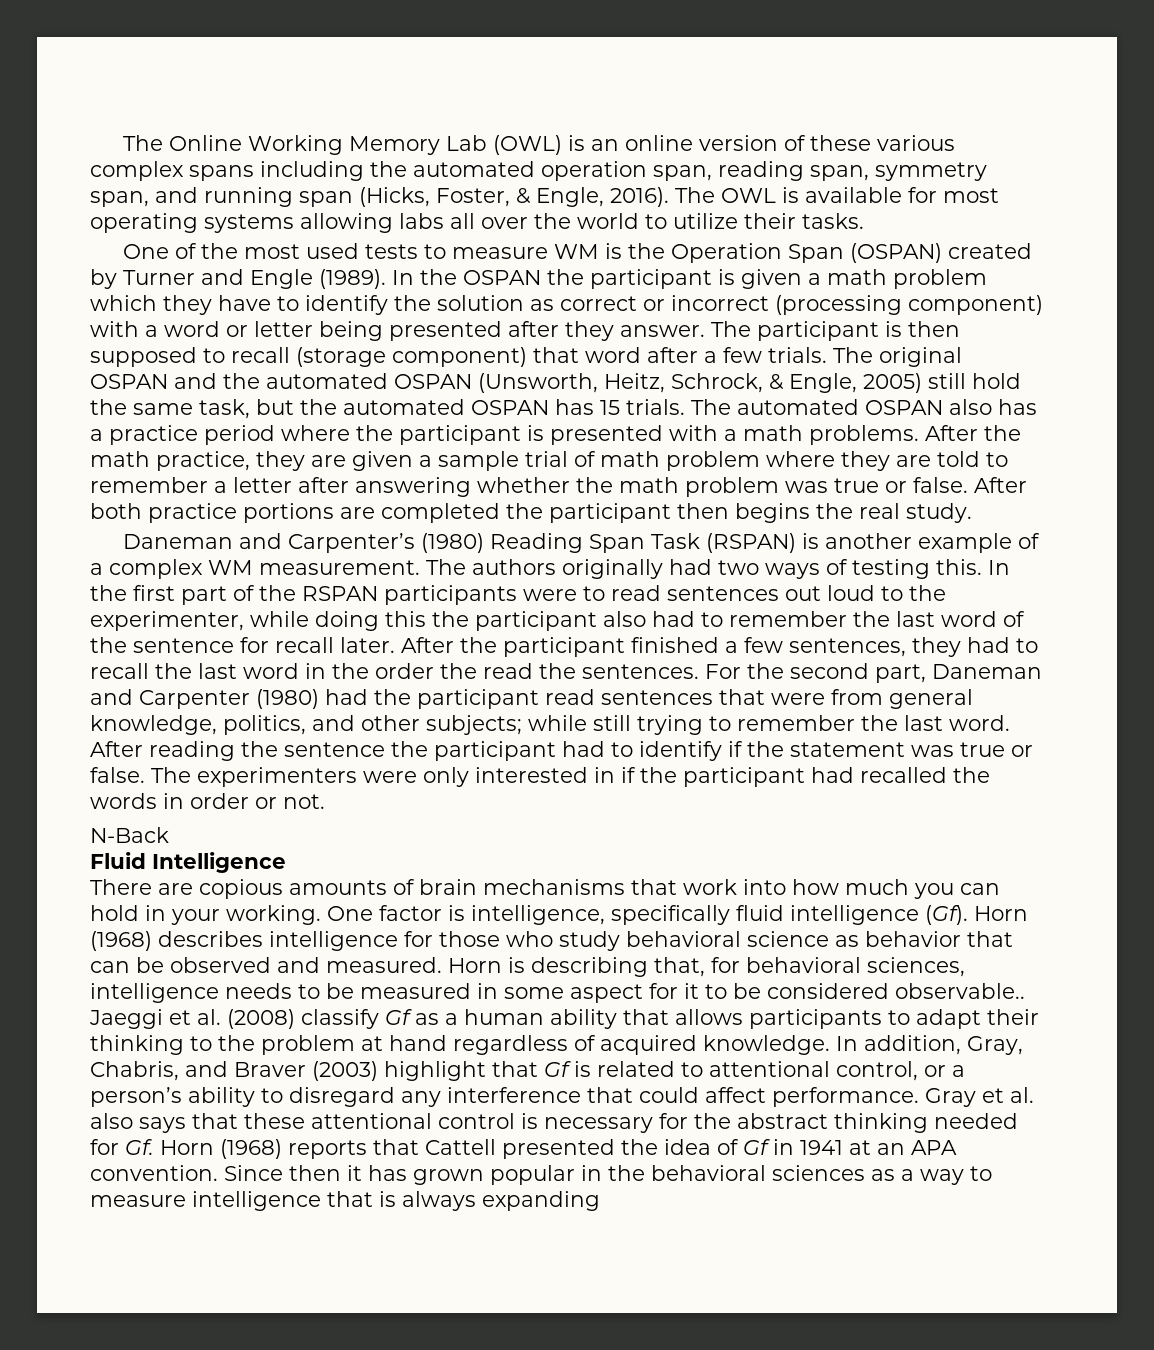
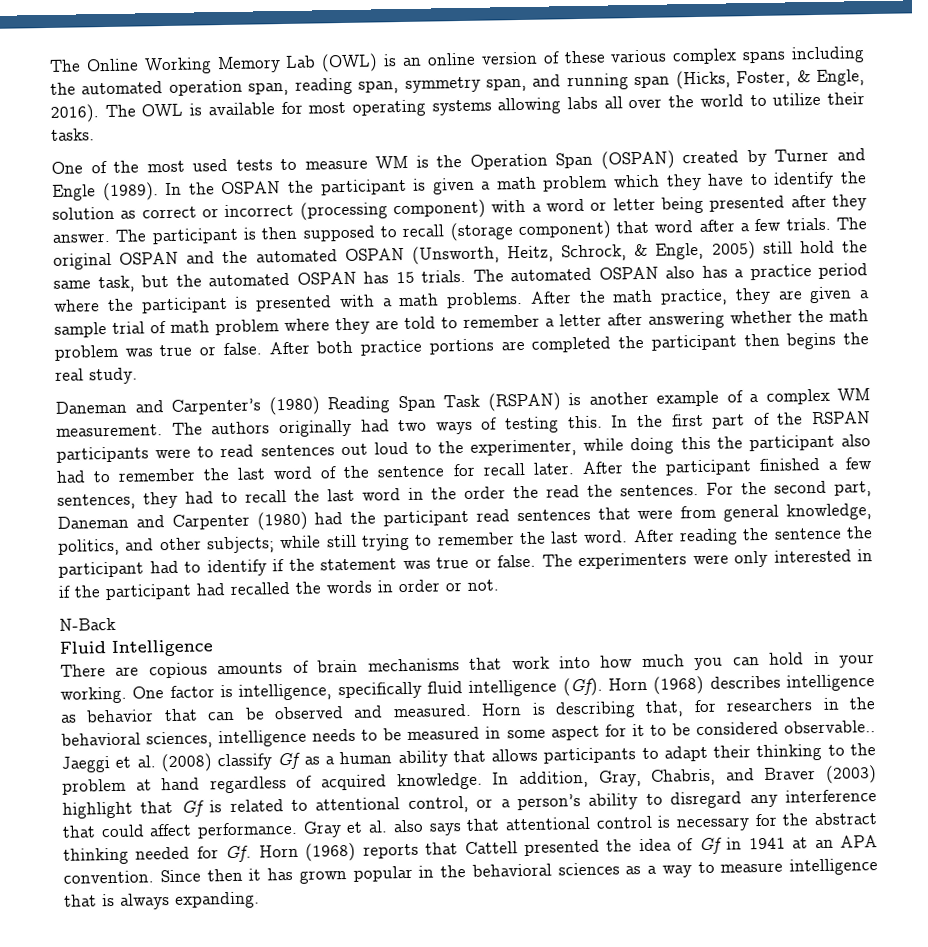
[404,931,829,951] for those who study behavioral science -> (876, 683) none
(740, 965) none -> [726,697,876,712] researchers in the
[244,1113,305,1129] these -> (501, 824) none
[482,1191,600,1211] expanding -> [175,891,260,909] expanding.

